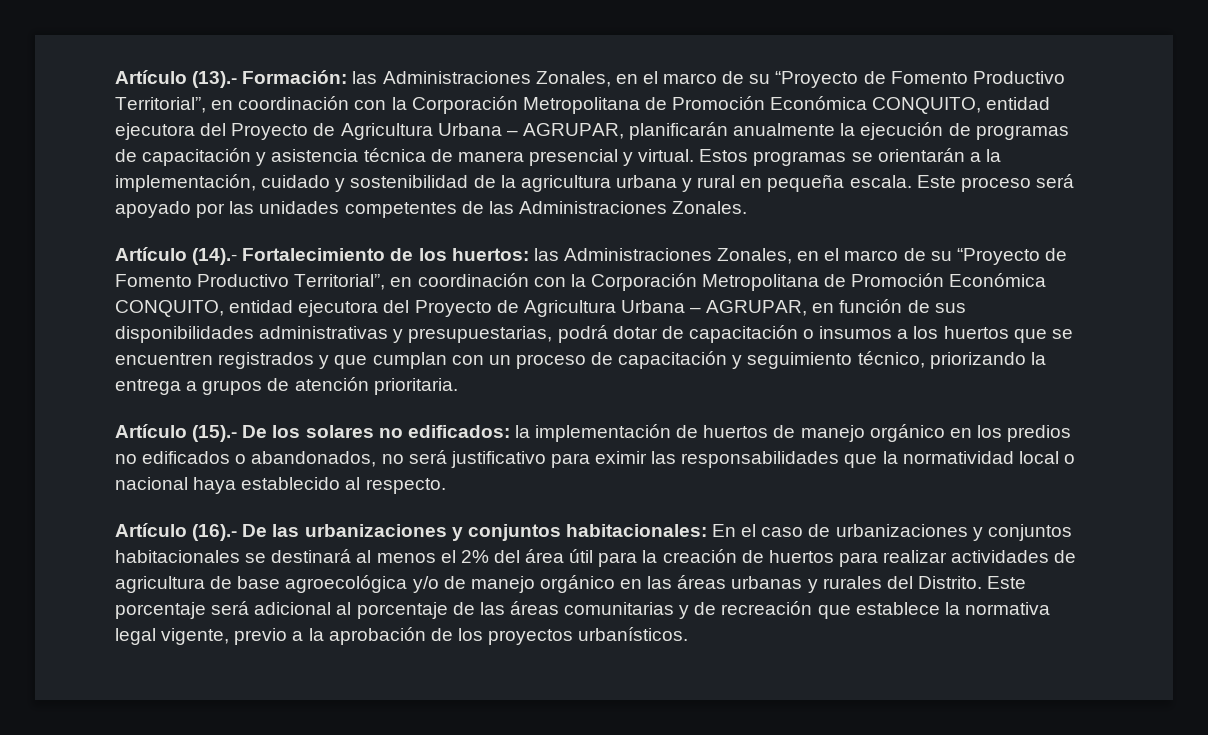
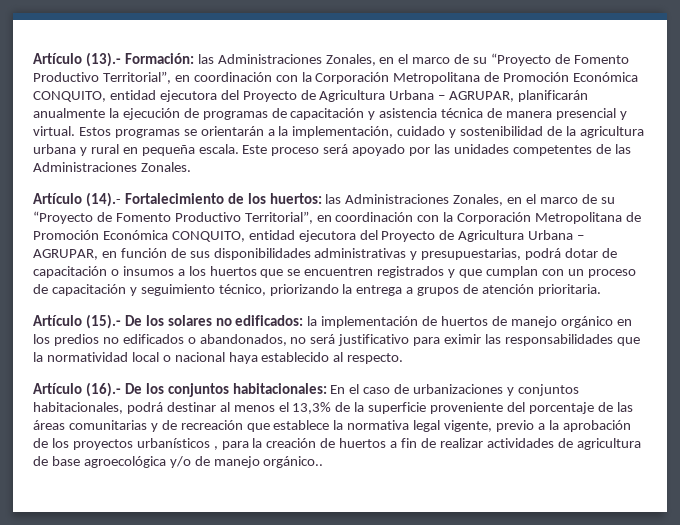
[272,524,463,541] las urbanizaciones y -> [145,383,164,394] los
[115,549,1077,567] [115,575,1027,593] [115,601,352,619] habitacionales se destinará al menos el 2% del área útil para la creación de huertos para realizar actividades de agricultura de base agroecológica y/o de manejo orgánico en las áreas urbanas y rurales del Distrito. Este porcentaje será adicional al -> [33,402,526,414] habitacionales, podrá destinar al menos el 13,3% de la superficie proveniente del
[578,627,689,641] urbanísticos. -> [136,438,641,450] [33,456,324,468] urbanísticos , para la creación de huertos a fin de realizar actividades de agricultura de base agroecológica y/o de manejo orgánico..

